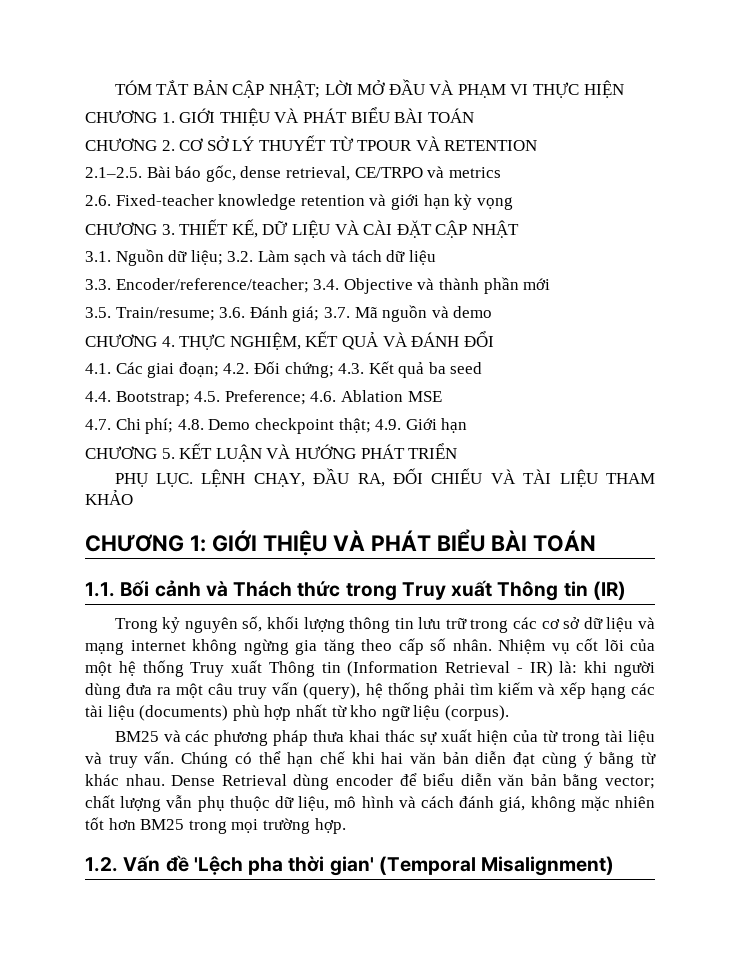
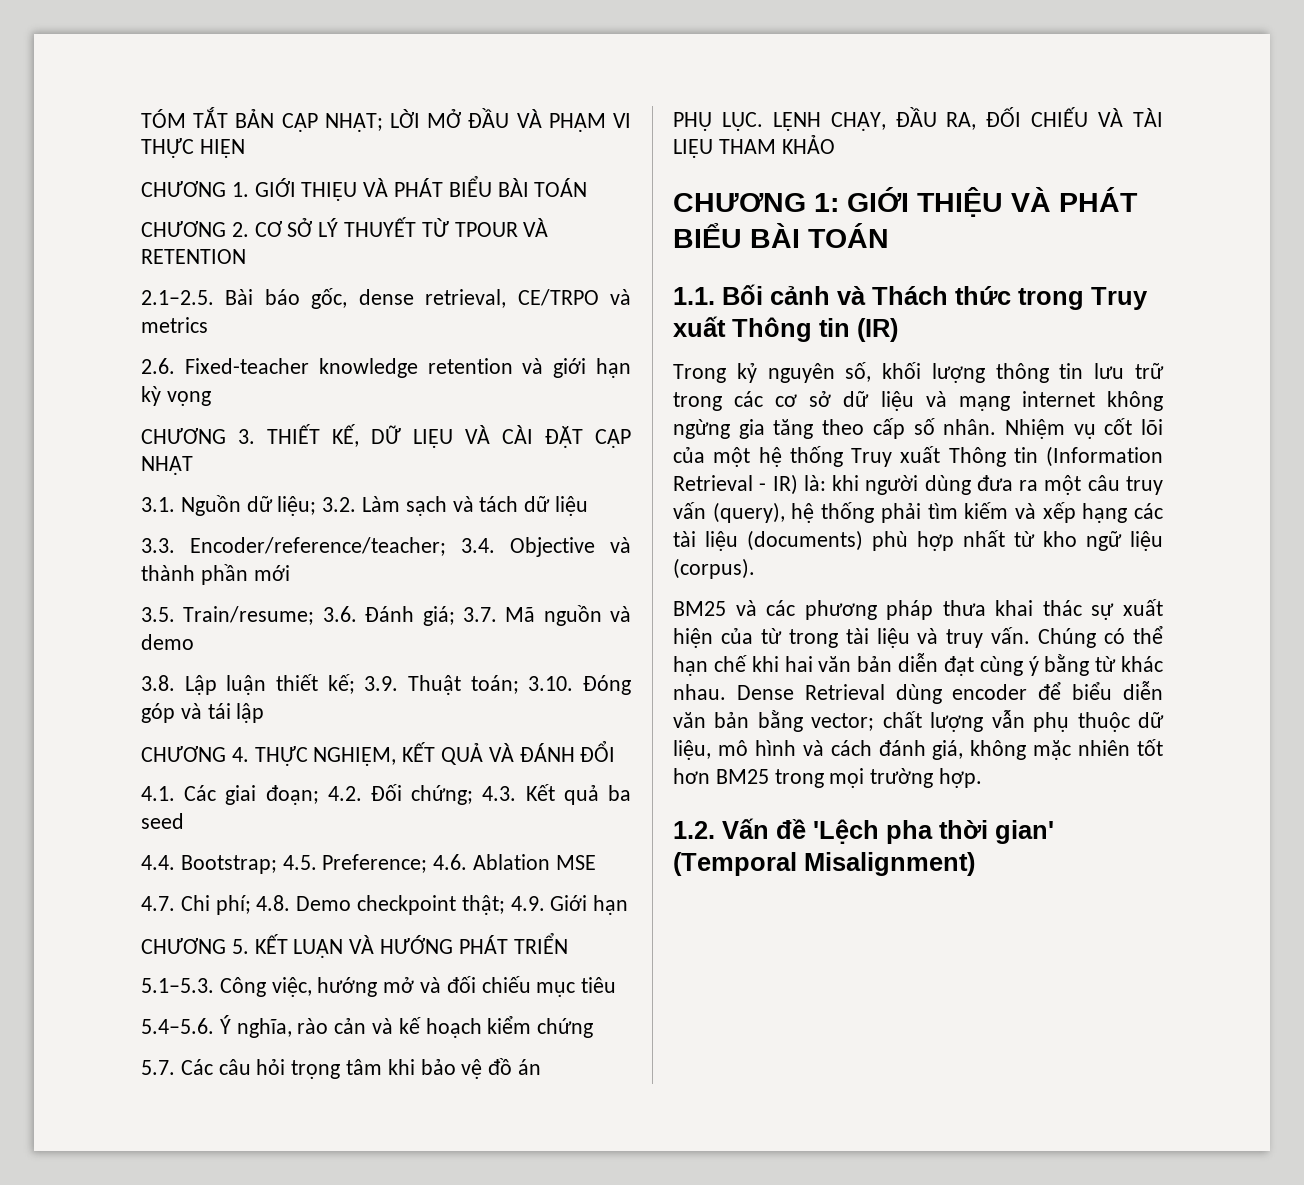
(493, 312) none -> [141,674,631,695] [141,703,265,723] // 3.8. Lập luận thiết kế; 3.9. Thuật toán; 3.10. Đóng góp và tái lập
(458, 451) none -> [141,976,617,997] [141,1015,594,1038] [141,1058,542,1079] // 5.1–5.3. Công việc, hướng mở và đối chiếu mục tiêu // 5.4–5.6. Ý nghĩa, rào cản và kế hoạch kiểm chứng // 5.7. Các câu hỏi trọng tâm khi bảo vệ đồ án

